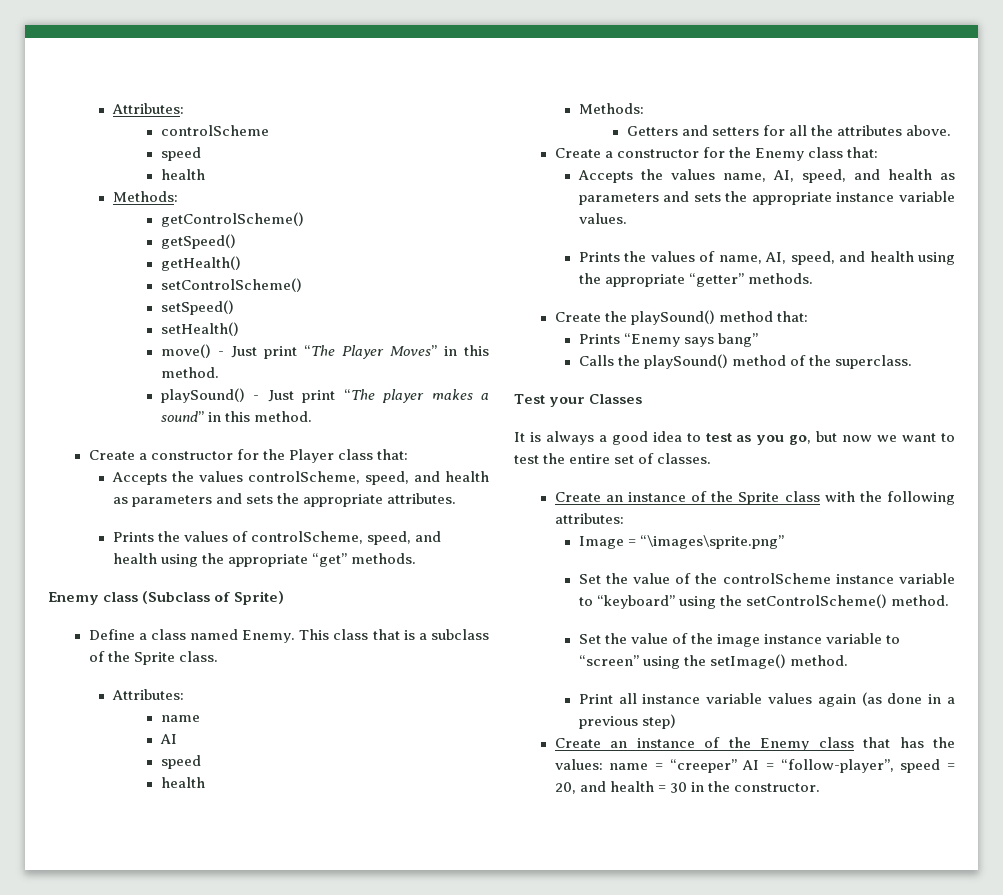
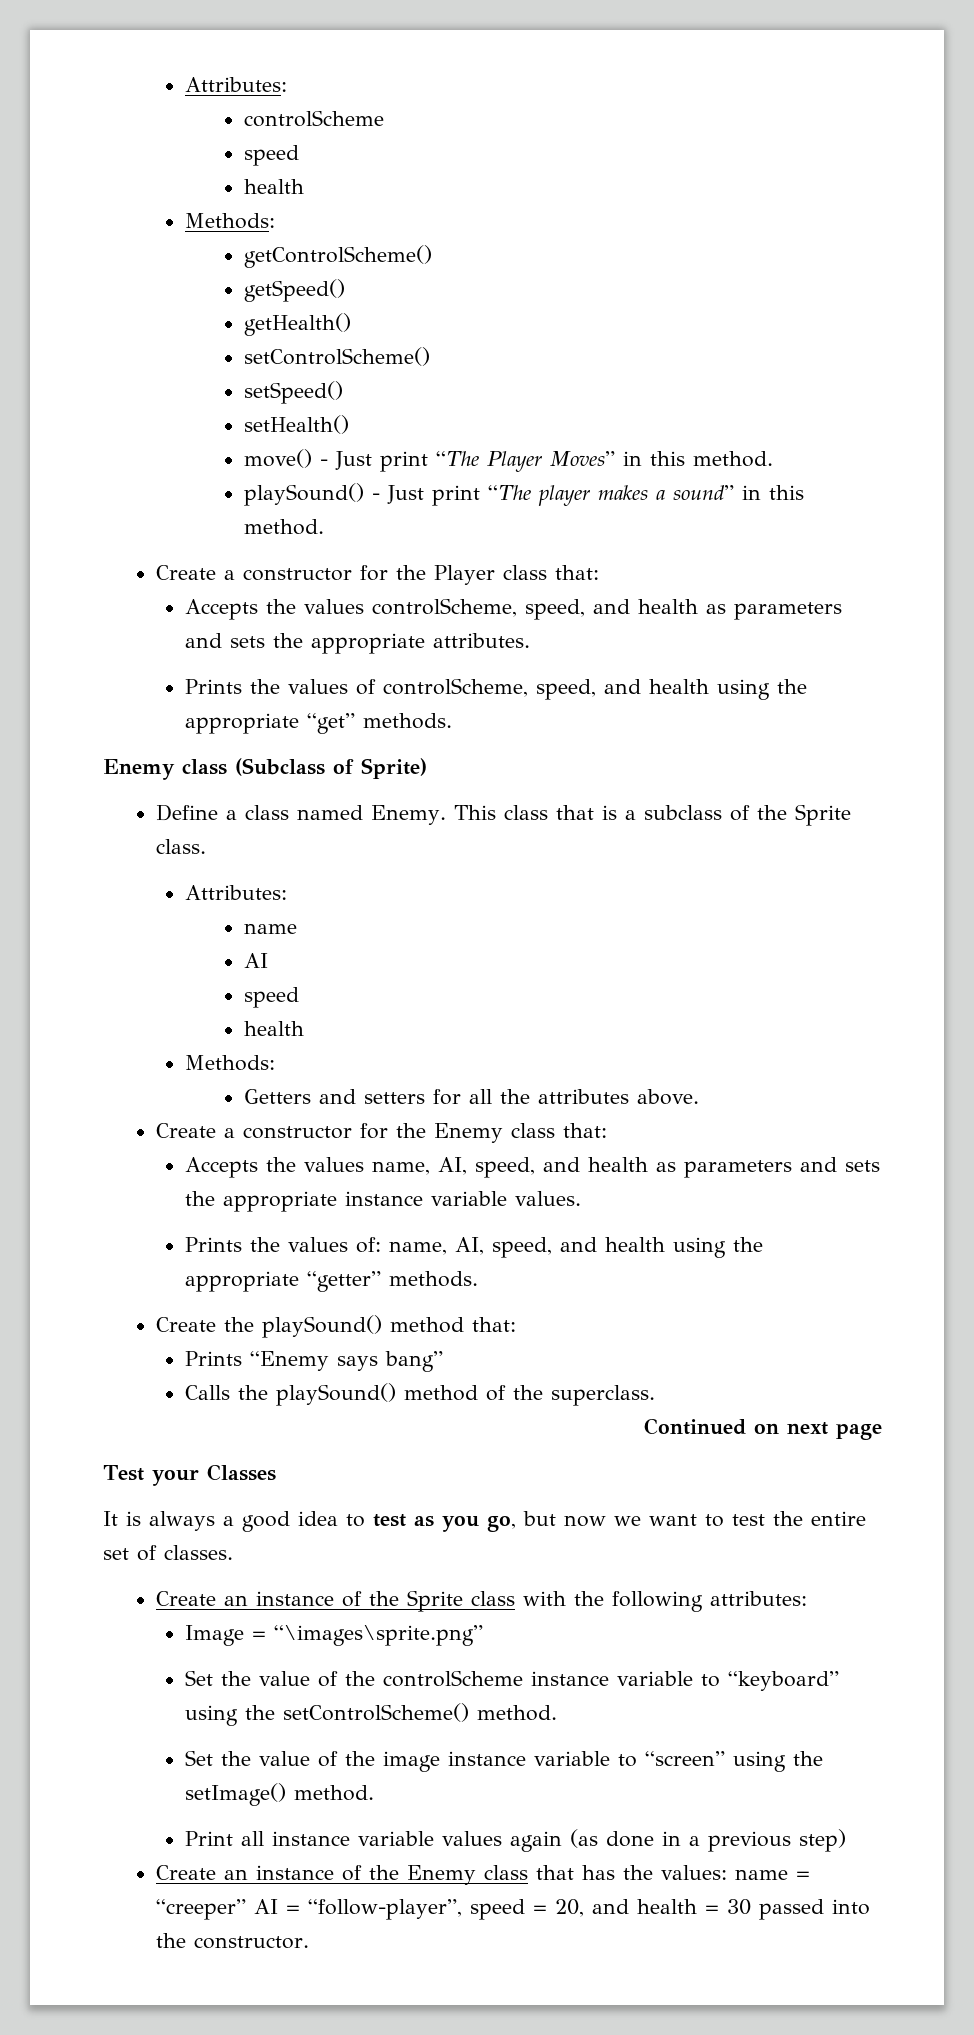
[699,251,716,262] of -> [356,1237,382,1253] of:
(912, 362) none -> [644,1418,882,1440] // Continued on next page
[690,782,704,792] in -> [759,1899,871,1920] passed into

